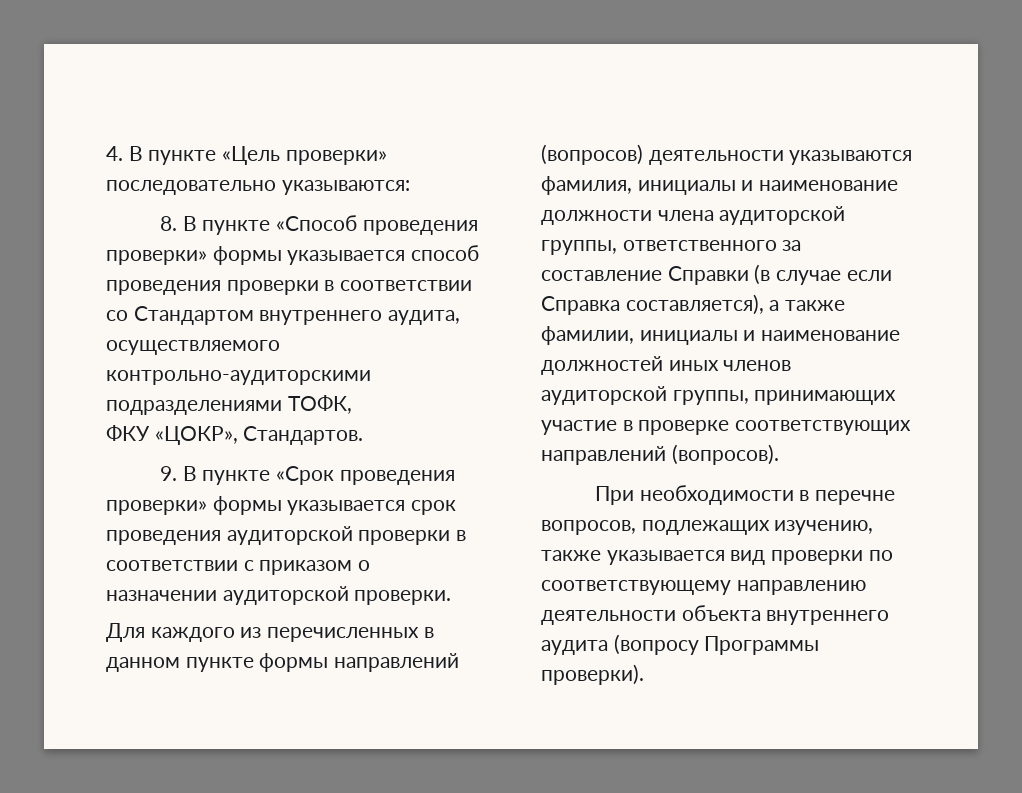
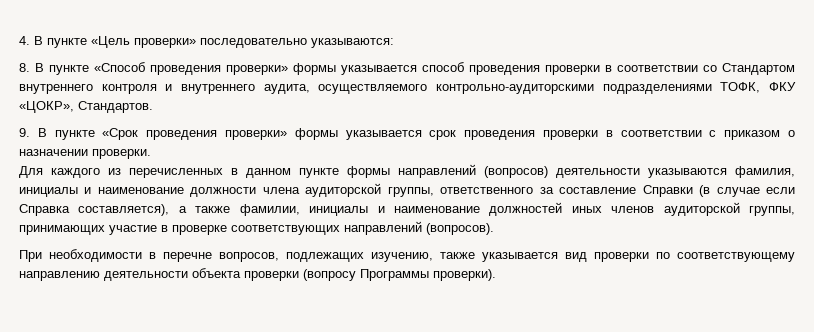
(383, 317) none -> [101,84,255,94] контроля и внутреннего
(352, 404) // -> (761, 87) none
[226,526,353,545] аудиторской -> (536, 135) none
[222,586,349,605] аудиторской -> (88, 152) none
[766,610,890,625] [541,640,608,655] внутреннего аудита -> [244,271,299,281] проверки

